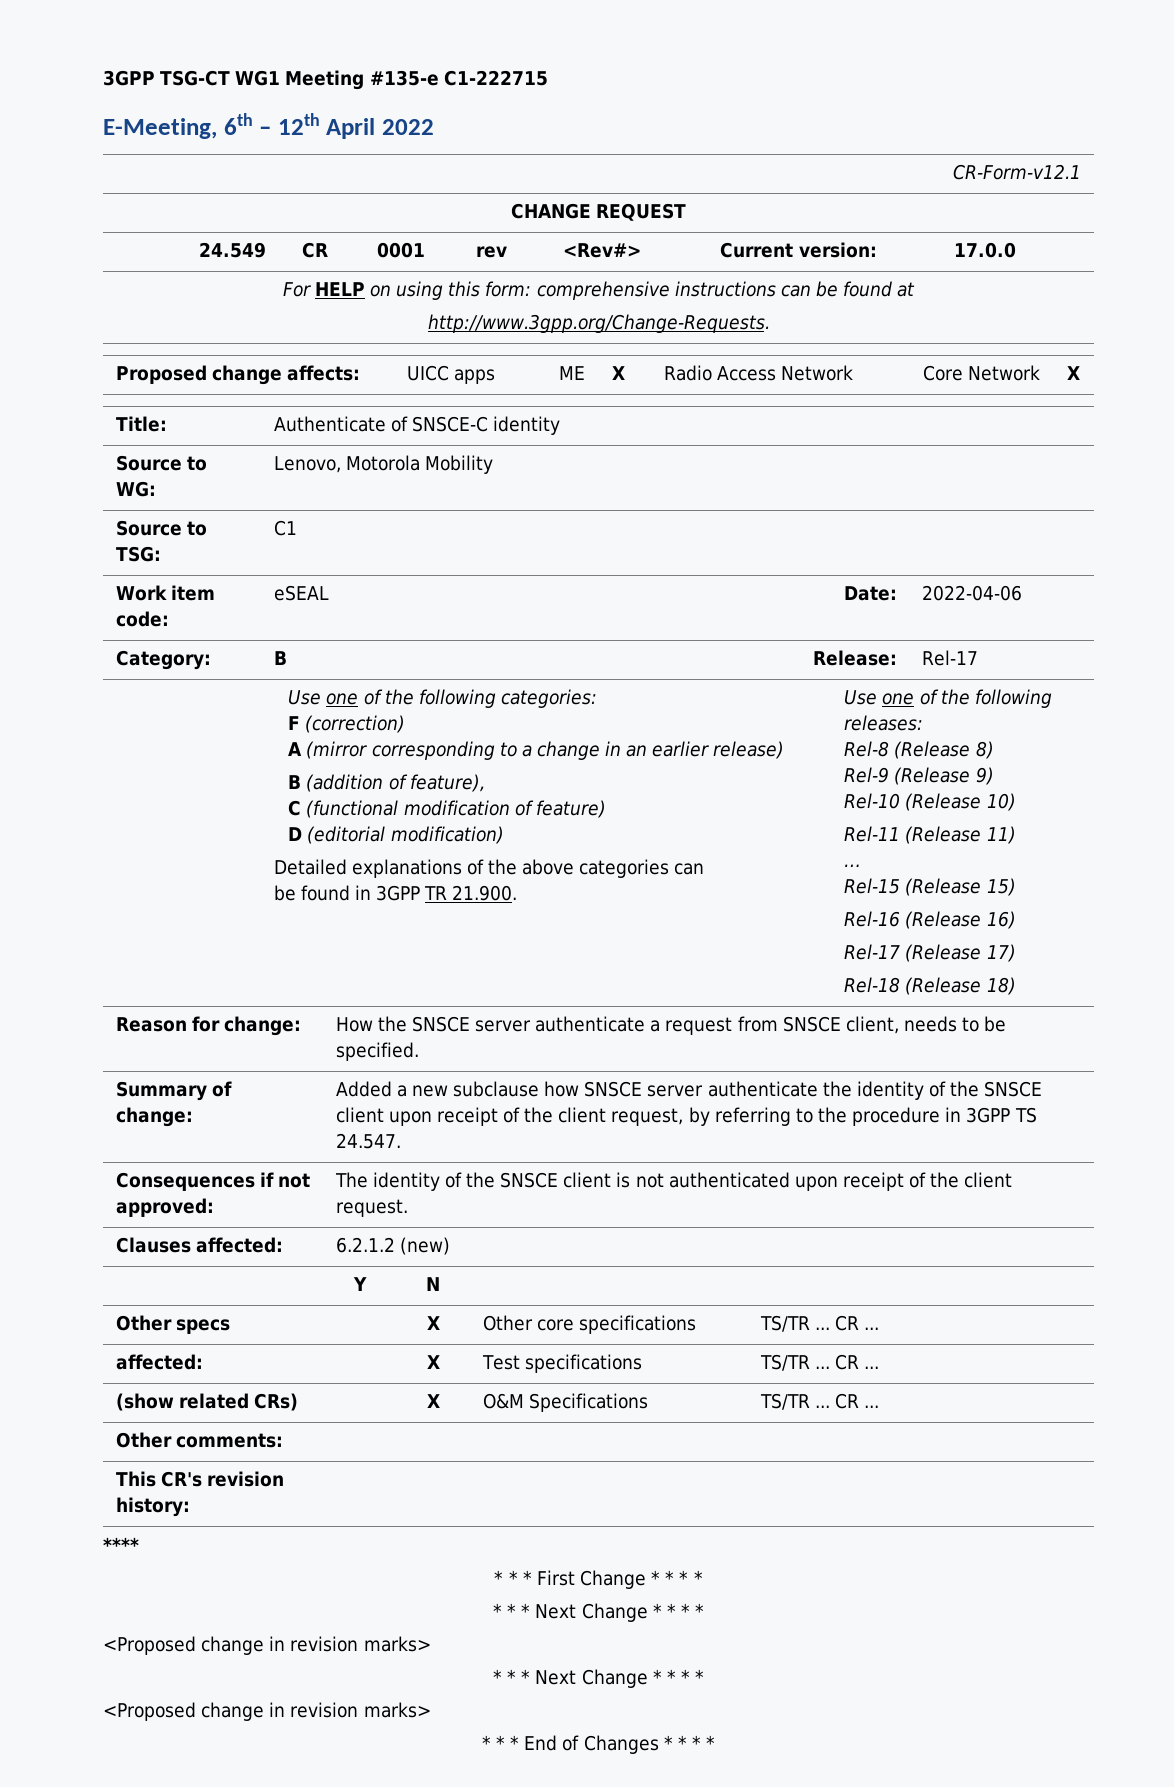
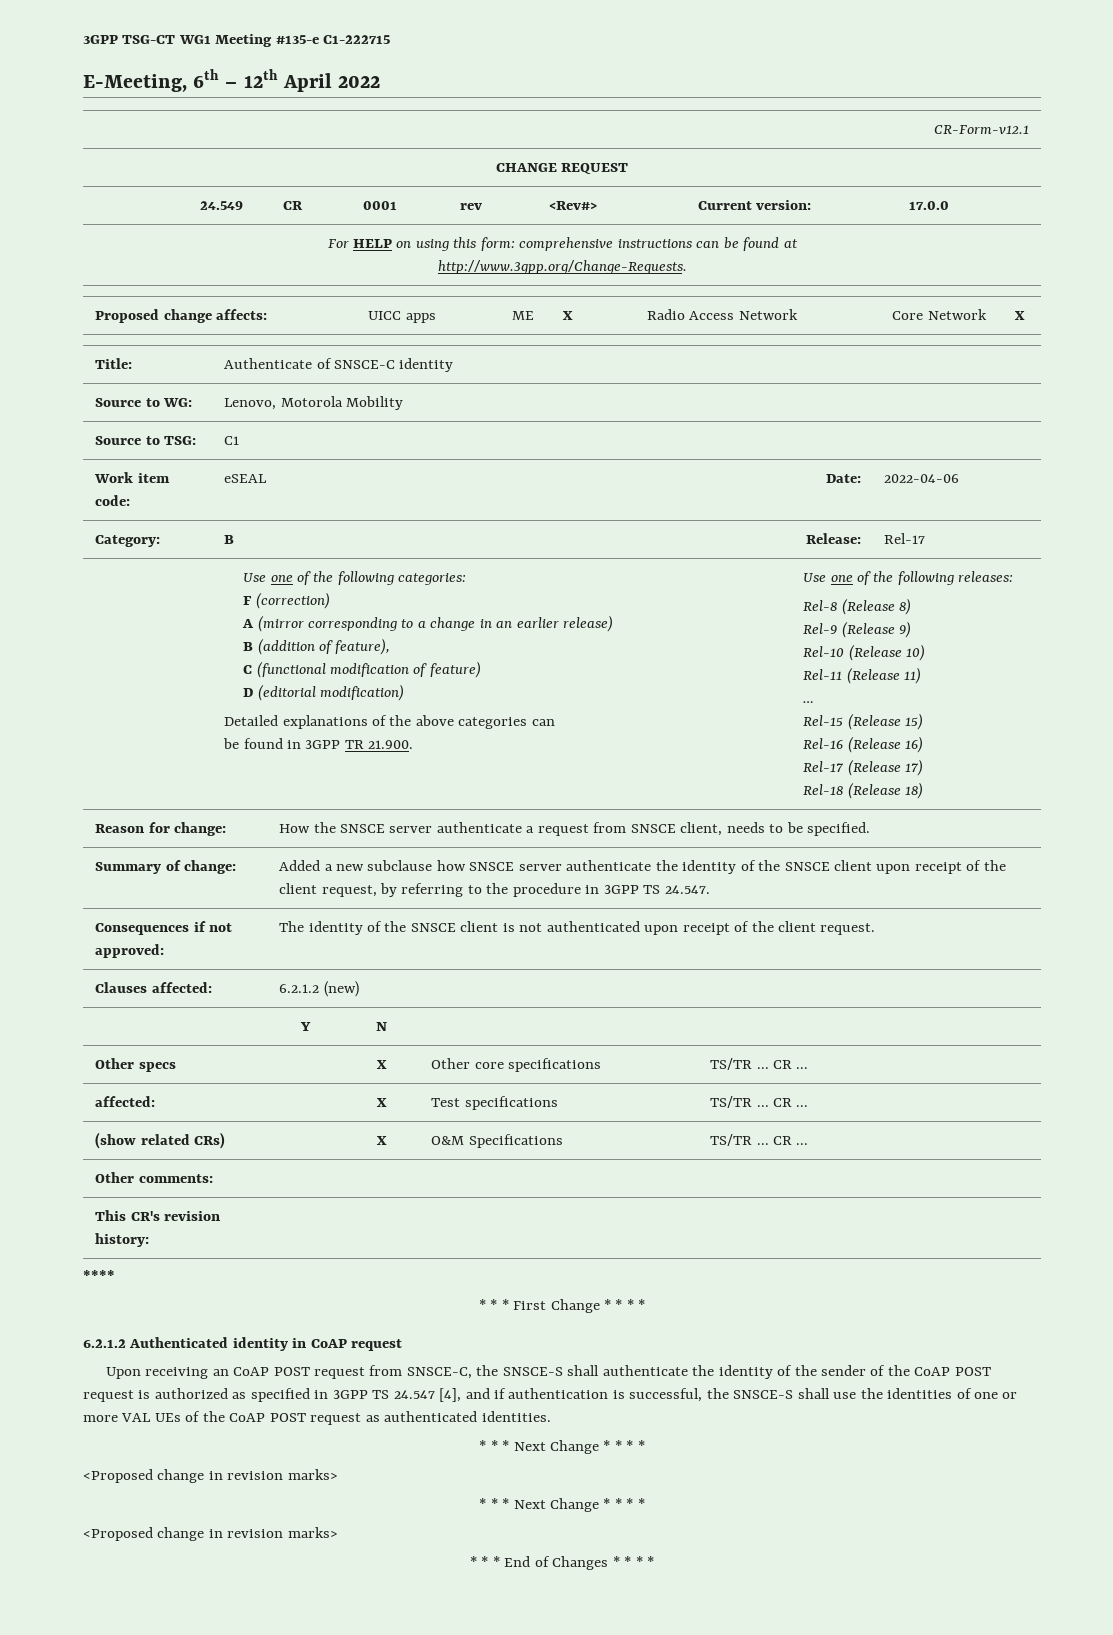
(703, 1577) none -> [83,1337,403,1351] [105,1365,991,1379] [83,1388,1018,1402] [83,1411,551,1425] // 6.2.1.2 Authenticated identity in CoAP request // Upon receiving an CoAP POST request from SNSCE-C, the SNSCE-S shall authenticate the identity of the sender of the CoAP POST request is authorized as specified in 3GPP TS 24.547 [4], and if authentication is successful, the SNSCE-S shall use the identities of one or more VAL UEs of the CoAP POST request as authenticated identities.

